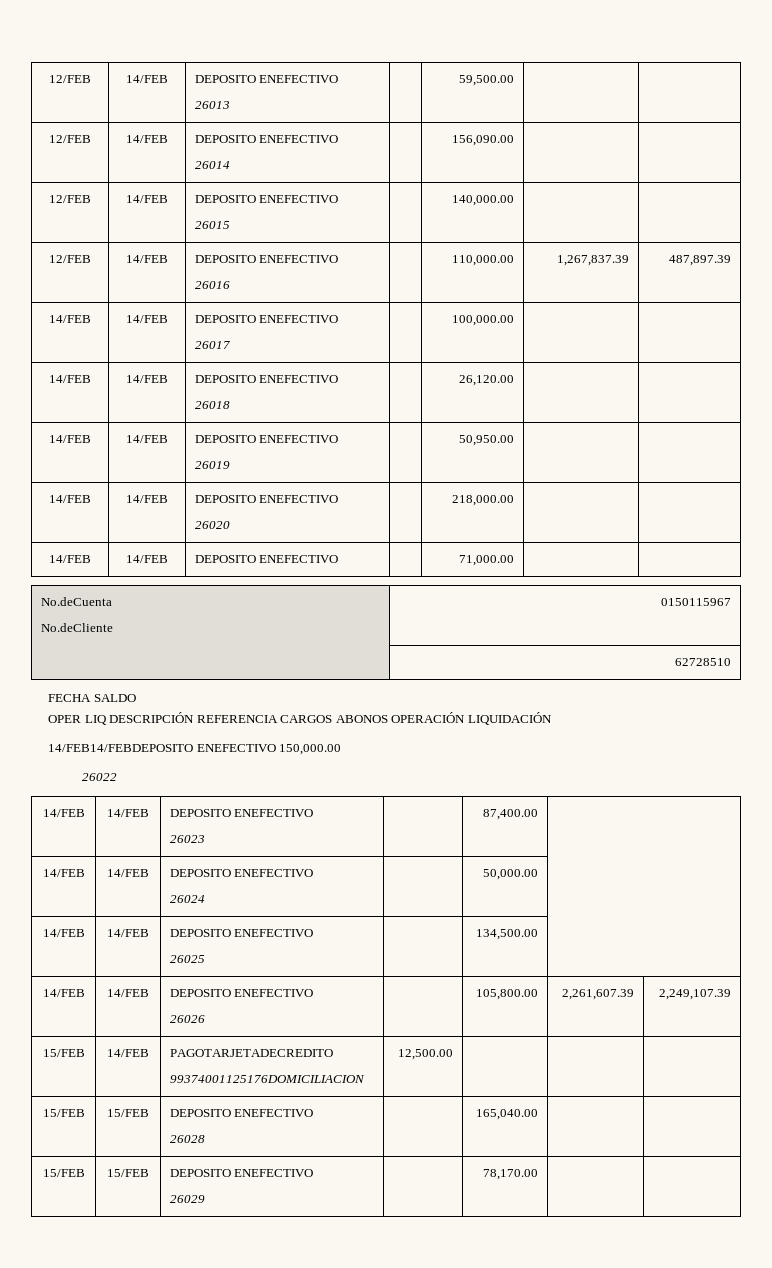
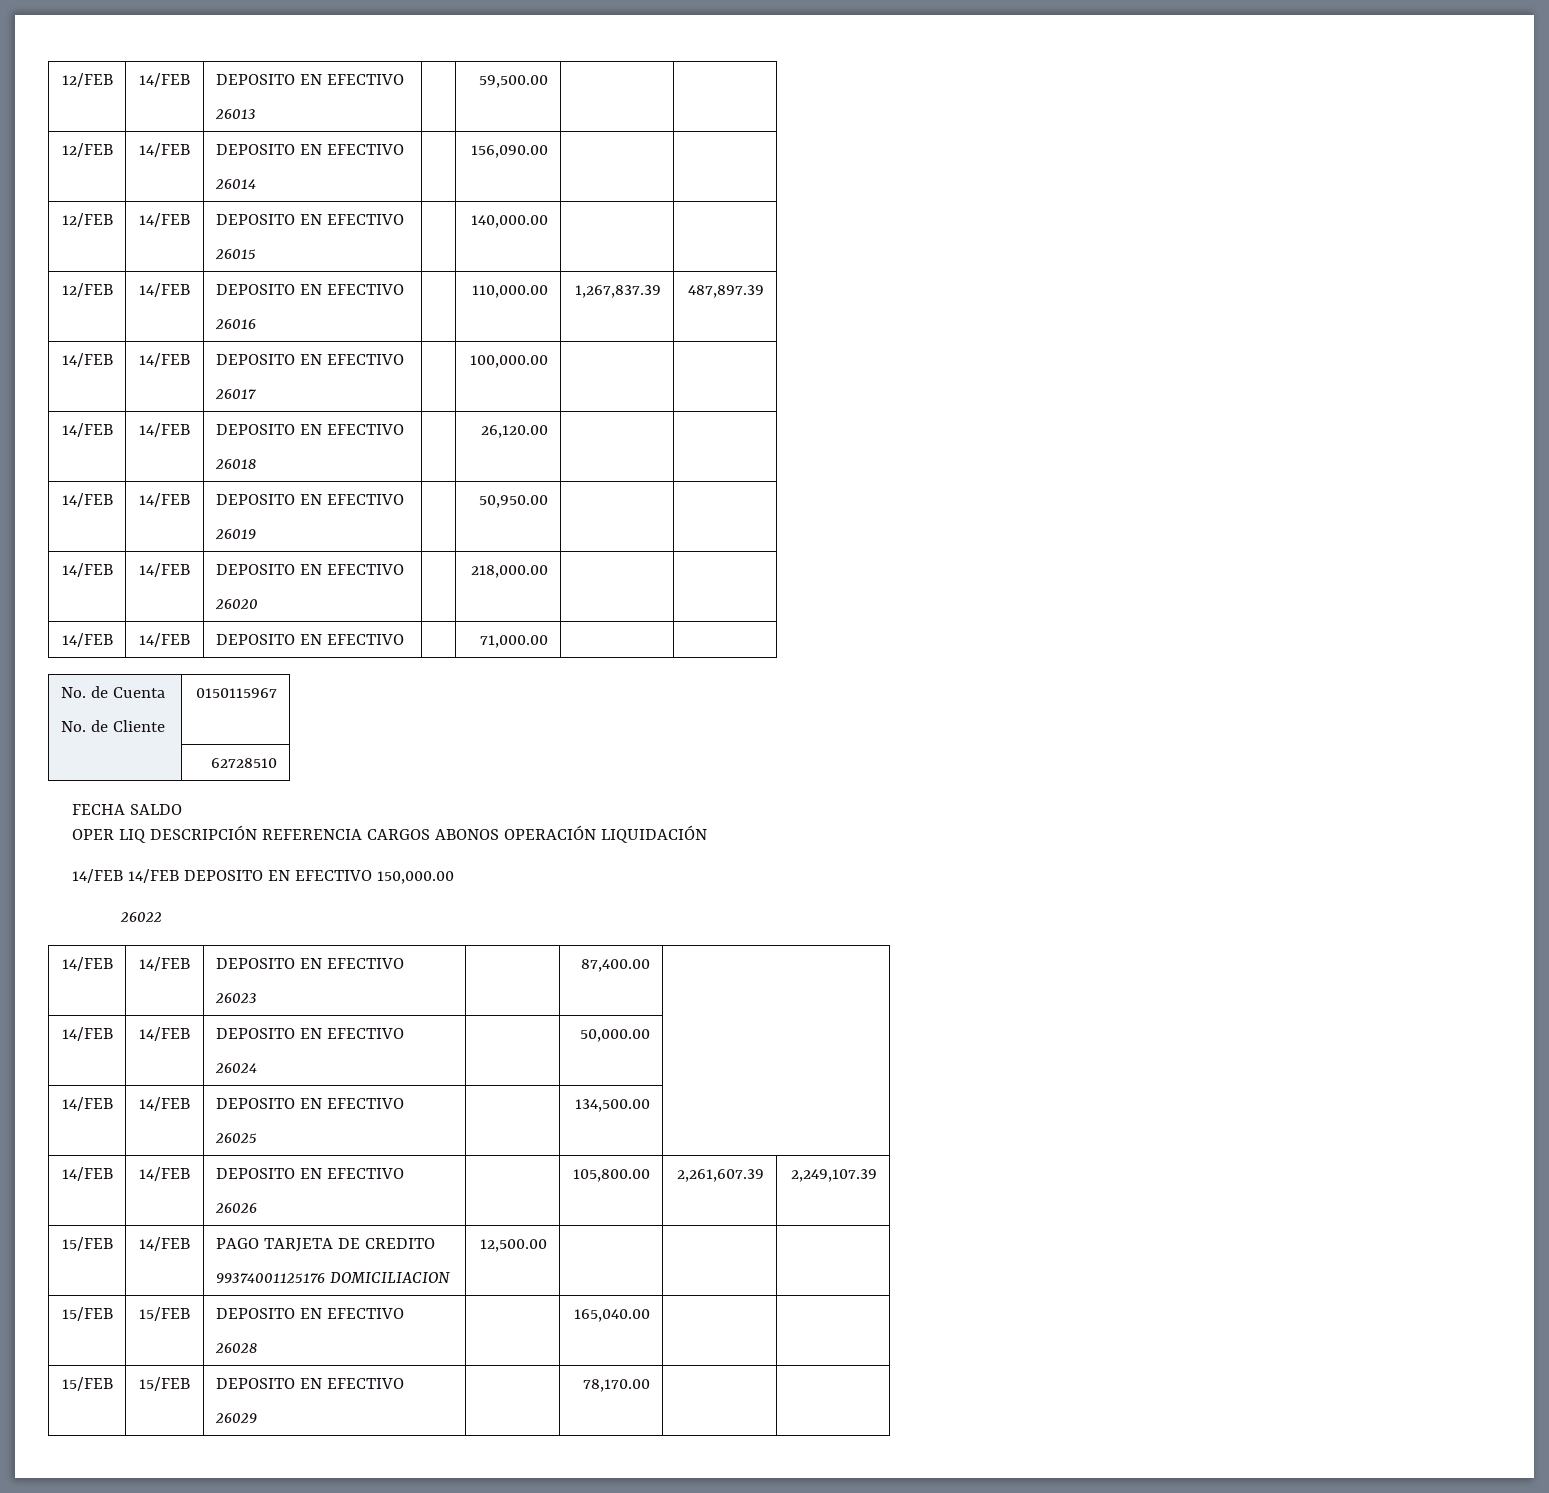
[49,75,91,83] [126,75,168,83] [194,75,339,83] 12/FEB | 14/FEB | DEPOSITO ENEFECTIVO -> [61,73,113,87] [139,73,190,87] [215,74,404,85] 12/FEB | 14/FEB | DEPOSITO EN EFECTIVO
[259,135,339,143] ENEFECTIVO -> [299,144,404,155] EN EFECTIVO
[259,195,339,203] ENEFECTIVO -> [299,214,404,225] EN EFECTIVO
[259,255,339,263] ENEFECTIVO -> [299,284,404,295] EN EFECTIVO
[259,315,339,323] ENEFECTIVO -> [299,354,404,365] EN EFECTIVO
[259,375,339,383] ENEFECTIVO -> [299,424,404,435] EN EFECTIVO
[259,435,339,443] ENEFECTIVO -> [299,494,404,505] EN EFECTIVO
[259,495,339,503] ENEFECTIVO -> [299,564,404,575] EN EFECTIVO
[259,555,339,563] ENEFECTIVO -> [299,634,404,645] EN EFECTIVO
[40,597,112,606] [40,623,113,632] No.deCuenta // No.deCliente -> [60,686,165,698] [60,720,165,732] No. de Cuenta // No. de Cliente
[48,744,276,752] 14/FEB14/FEBDEPOSITO ENEFECTIVO -> [72,869,373,883] 14/FEB 14/FEB DEPOSITO EN EFECTIVO
[234,809,314,817] ENEFECTIVO -> [299,958,404,969] EN EFECTIVO
[234,869,314,877] ENEFECTIVO -> [299,1028,404,1039] EN EFECTIVO
[234,929,314,937] ENEFECTIVO -> [299,1098,404,1109] EN EFECTIVO
[234,989,314,997] ENEFECTIVO -> [299,1168,404,1179] EN EFECTIVO
[169,1049,333,1057] [169,1075,365,1083] PAGOTARJETADECREDITO // 99374001125176DOMICILIACION -> [215,1238,435,1252] [215,1272,450,1284] PAGO TARJETA DE CREDITO // 99374001125176 DOMICILIACION
[234,1109,314,1117] ENEFECTIVO -> [299,1308,404,1319] EN EFECTIVO
[234,1169,314,1177] ENEFECTIVO -> [299,1378,404,1389] EN EFECTIVO

